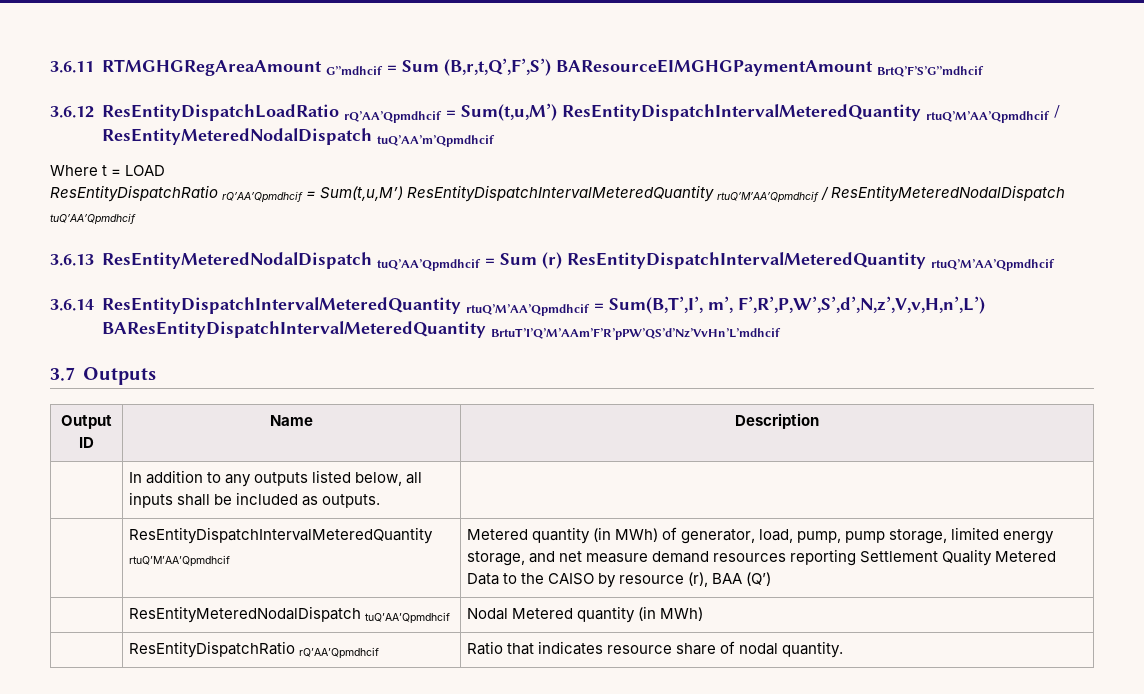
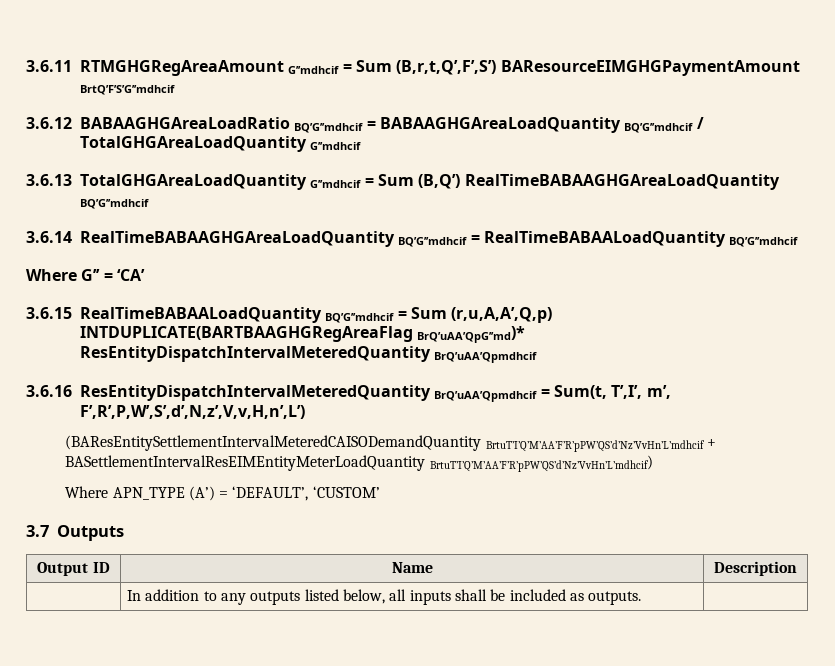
[101,103,1060,123] [101,128,495,147] [50,165,166,176] [50,185,1066,203] [50,213,136,225] [50,252,1055,271] [50,296,985,316] [101,321,781,340] ResEntityDispatchLoadRatio rQ’AA’Qpmdhcif = Sum(t,u,M’) ResEntityDispatchIntervalMeteredQuantity rtuQ’M’AA’Qpmdhcif / ResEntityMeteredNodalDispatch tuQ’AA’m’Qpmdhcif // Where t = LOAD // ResEntityDispatchRatio rQ’AA’Qpmdhcif = Sum(t,u,M’) ResEntityDispatchIntervalMeteredQuantity rtuQ’M’AA’Qpmdhcif / ResEntityMeteredNodalDispatch tuQ’AA’Qpmdhcif // 3.6.13 ResEntityMeteredNodalDispatch tuQ’AA’Qpmdhcif = Sum (r) ResEntityDispatchIntervalMeteredQuantity rtuQ’M’AA’Qpmdhcif // 3.6.14 ResEntityDispatchIntervalMeteredQuantity rtuQ’M’AA’Qpmdhcif = Sum(B,T’,I’, m’, F’,R’,P,W’,S’,d’,N,z’,V,v,H,n’,L’) BAResEntityDispatchIntervalMeteredQuantity BrtuT’I’Q’M’AAm’F’R’pPW’QS’d’Nz’VvHn’L’mdhcif -> [80,117,704,133] [80,136,362,152] [26,174,780,190] [80,199,149,209] [26,231,799,247] [26,269,145,281] [26,307,553,323] [80,326,526,343] [80,346,538,363] [26,385,671,402] [80,405,305,419] [65,435,716,452] [65,455,653,472] [65,486,380,501] BABAAGHGAreaLoadRatio BQ’G’’mdhcif = BABAAGHGAreaLoadQuantity BQ’G’’mdhcif / TotalGHGAreaLoadQuantity G’’mdhcif // 3.6.13 TotalGHGAreaLoadQuantity G’’mdhcif = Sum (B,Q’) RealTimeBABAAGHGAreaLoadQuantity BQ’G’’mdhcif // 3.6.14 RealTimeBABAAGHGAreaLoadQuantity BQ’G’’mdhcif = RealTimeBABAALoadQuantity BQ’G’’mdhcif // Where G’’ = ‘CA’ // 3.6.15 RealTimeBABAALoadQuantity BQ’G’’mdhcif = Sum (r,u,A,A’,Q,p) INTDUPLICATE(BARTBAAGHGRegAreaFlag BrQ’uAA’QpG’’md)* ResEntityDispatchIntervalMeteredQuantity BrQ’uAA’Qpmdhcif // 3.6.16 ResEntityDispatchIntervalMeteredQuantity BrQ’uAA’Qpmdhcif = Sum(t, T’,I’, m’, F’,R’,P,W’,S’,d’,N,z’,V,v,H,n’,L’) // (BAResEntitySettlementIntervalMeteredCAISODemandQuantity BrtuT’I’Q’M’AA’F’R’pPW’QS’d’Nz’VvHn’L’mdhcif + BASettlementIntervalResEIMEntityMeterLoadQuantity BrtuT’I’Q’M’AA’F’R’pPW’QS’d’Nz’VvHn’L’mdhcif) // Where APN_TYPE (A’) = ‘DEFAULT’, ‘CUSTOM’
[128,527,433,544] [128,555,230,567] [466,527,1055,544] [466,549,1057,566] [466,572,772,588] [128,606,450,624] [466,606,703,623] [128,641,379,659] [466,641,844,658] // | ResEntityDispatchIntervalMeteredQuantity rtuQ’M’AA’Qpmdhcif | Metered quantity (in MWh) of generator, load, pump, pump storage, limited energy storage, and net measure demand resources reporting Settlement Quality Metered Data to the CAISO by resource (r), BAA (Q’) // | ResEntityMeteredNodalDispatch tuQ’AA’Qpmdhcif | Nodal Metered quantity (in MWh) // | ResEntityDispatchRatio rQ’AA’Qpmdhcif | Ratio that indicates resource share of nodal quantity. -> (642, 598) none

